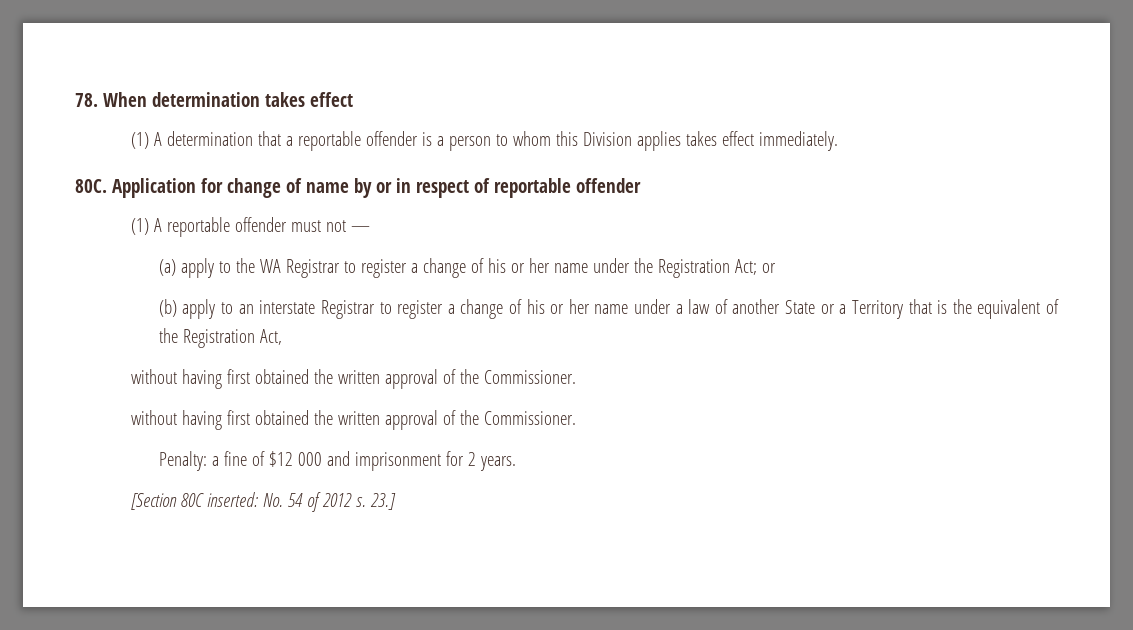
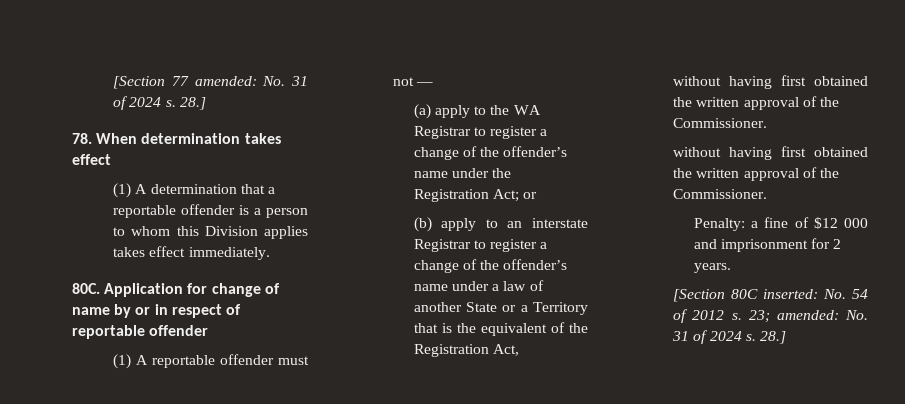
(75, 100) none -> [113,76,308,89] [113,96,206,110] [Section 77 amended: No. 31 of 2024 s. 28.] //
[487,258,550,273] his or her -> [480,146,568,157] the offender’s
[526,299,590,314] his or her -> [480,259,568,270] the offender’s
[369,493,396,510] 23.] -> [748,310,868,323] [672,330,787,344] 23; amended: No. 31 of 2024 s. 28.]

